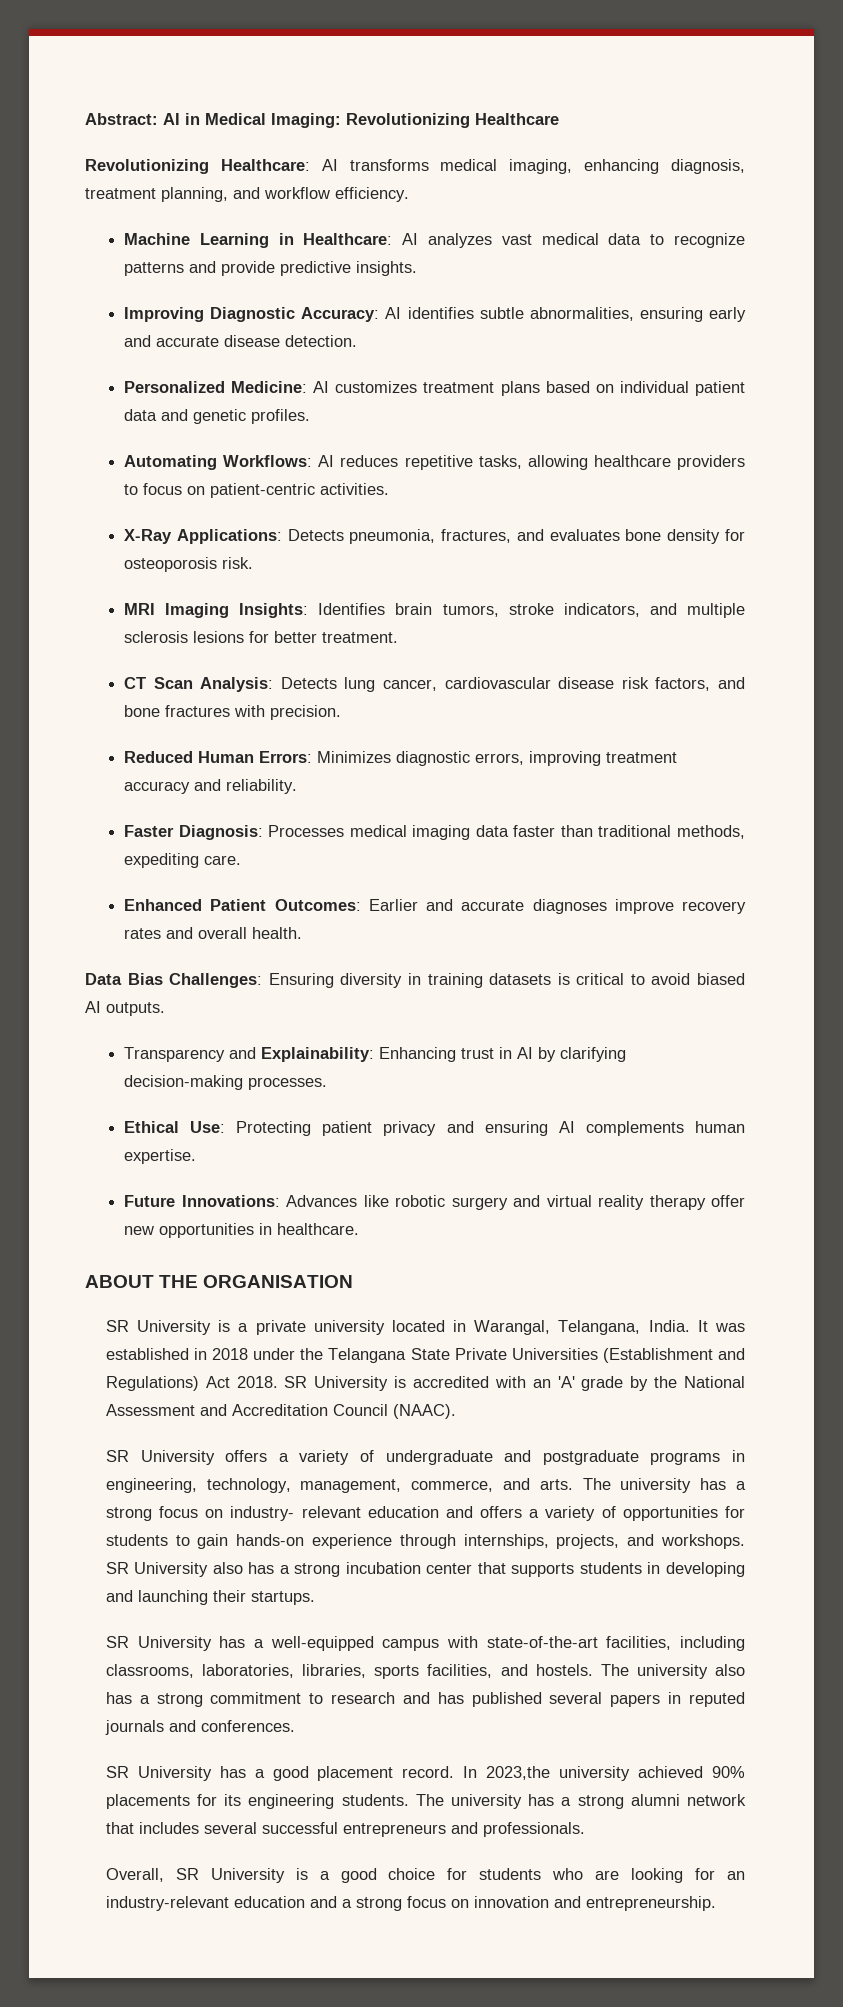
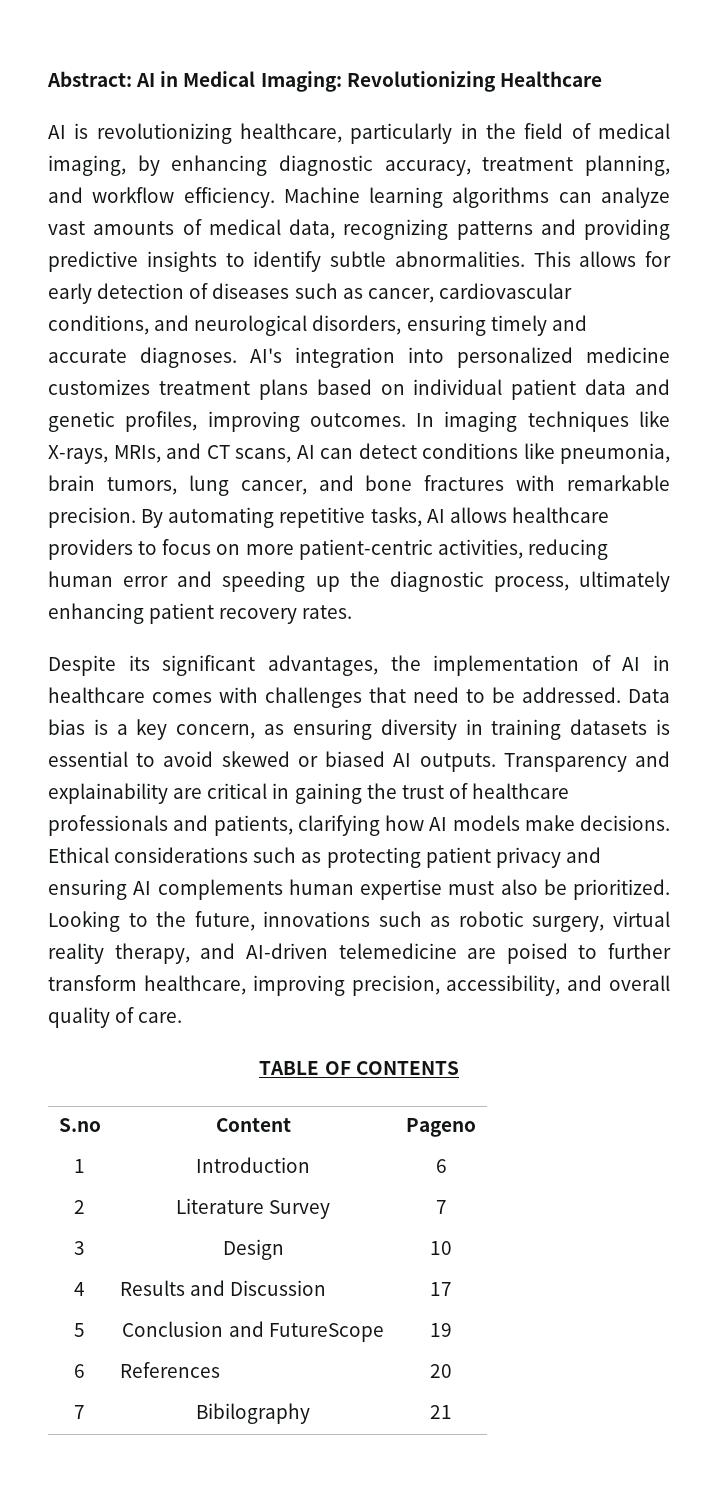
[85,159,745,174] Revolutionizing Healthcare: AI transforms medical imaging, enhancing diagnosis, -> [48,123,670,144] [48,155,471,176] AI is revolutionizing healthcare, particularly in the field of medical imaging, by enhancing diagnostic accuracy,
[124,233,745,248] [124,261,418,276] [124,307,746,322] [124,335,358,347] [124,381,330,393] // Machine Learning in Healthcare: AI analyzes vast medical data to recognize patterns and provide predictive insights. // Improving Diagnostic Accuracy: AI identifies subtle abnormalities, ensuring early and accurate disease detection. // Personalized Medicine: AI -> [283,187,671,208] [48,219,670,240] [48,251,671,272] [48,283,572,304] [48,315,587,336] [48,347,670,368] Machine learning algorithms can analyze vast amounts of medical data, recognizing patterns and providing predictive insights to identify subtle abnormalities. This allows for early detection of diseases such as cancer, cardiovascular conditions, and neurological disorders, ensuring timely and accurate diagnoses. AI's integration into personalized medicine
[251,409,311,424] [124,455,588,470] profiles. // Automating Workflows: AI reduces repetitive tasks, allowing -> [125,411,670,432] [48,443,670,464] [48,475,670,496] [48,507,507,528] profiles, improving outcomes. In imaging techniques like X-rays, MRIs, and CT scans, AI can detect conditions like pneumonia, brain tumors, lung cancer, and bone fractures with remarkable precision. By automating repetitive tasks, AI allows
[210,483,390,498] [124,529,745,544] [124,557,254,572] [124,603,745,618] [124,631,399,643] [124,677,746,692] [124,705,342,720] [124,751,678,766] [124,779,298,794] [124,825,745,840] [124,853,242,868] [124,899,746,914] [124,927,303,939] [85,973,334,988] patient-centric activities. // X-Ray Applications: Detects pneumonia, fractures, and evaluates bone density for osteoporosis risk. // MRI Imaging Insights: Identifies brain tumors, stroke indicators, and multiple sclerosis lesions for better treatment. // CT Scan Analysis: Detects lung cancer, cardiovascular disease risk factors, and bone fractures with precision. // Reduced Human Errors: Minimizes diagnostic errors, improving treatment accuracy and reliability. // Faster Diagnosis: Processes medical imaging data faster than traditional methods, expediting care. // Enhanced Patient Outcomes: Earlier and accurate diagnoses improve recovery rates and overall health. // Data Bias Challenges: Ensuring -> [245,539,608,560] [48,571,670,592] [48,603,353,624] [48,655,670,676] [48,687,670,708] [48,719,372,740] more patient-centric activities, reducing human error and speeding up the diagnostic process, ultimately enhancing patient recovery rates. // Despite its significant advantages, the implementation of AI in healthcare comes with challenges that need to be addressed. Data bias is a key concern, as ensuring
[576,973,625,985] critical -> [48,751,128,767] essential
(691, 979) none -> [221,751,318,767] skewed or
(165, 1009) // -> (496, 762) none
[261,1047,627,1062] [124,1075,328,1090] [124,1121,312,1136] Explainability: Enhancing trust in AI by clarifying decision-making processes. // Ethical Use: Protecting -> [48,783,570,804] [48,815,670,836] [48,847,421,868] explainability are critical in gaining the trust of healthcare professionals and patients, clarifying how AI models make decisions. Ethical considerations such as protecting
[124,1149,197,1164] [124,1195,745,1210] [124,1223,360,1238] [85,1275,354,1288] [105,1320,745,1335] [105,1348,745,1363] [105,1376,745,1391] [105,1404,456,1419] [105,1450,745,1465] [105,1478,747,1493] [105,1506,745,1521] [105,1534,746,1549] [105,1562,745,1577] [105,1590,315,1605] [105,1636,745,1651] [105,1664,745,1679] [105,1692,746,1707] [104,1720,295,1735] [105,1766,745,1781] [105,1794,747,1809] [105,1822,585,1837] [105,1868,746,1883] [105,1896,716,1911] expertise. // Future Innovations: Advances like robotic surgery and virtual reality therapy offer new opportunities in healthcare. // ABOUT THE ORGANISATION // SR University is a private university located in Warangal, Telangana, India. It was established in 2018 under the Telangana State Private Universities (Establishment and Regulations) Act 2018. SR University is accredited with an 'A' grade by the National Assessment and Accreditation Council (NAAC). // SR University offers a variety of undergraduate and postgraduate programs in engineering, technology, management, commerce, and arts. The university has a strong focus on industry- relevant education and offers a variety of opportunities for students to gain hands-on experience through internships, projects, and workshops. SR University also has a strong incubation center that supports students in developing and launching their startups. // SR University has a well-equipped campus with state-of-the-art facilities, including classrooms, laboratories, libraries, sports facilities, and hostels. The university also has a strong commitment to research and has published several papers in reputed journals and conferences. // SR University has a good placement record. In 2023,the university achieved 90% placements for its engineering students. The university has a strong alumni network that includes several successful entrepreneurs and professionals. // Overall, SR University is a good choice for students who are looking for an industry-relevant education and a strong focus on innovation and entrepreneurship. -> [360,879,670,900] [48,911,670,932] [48,943,671,964] [48,975,670,996] [48,1007,183,1028] [259,1061,459,1075] [58,1118,101,1132] [215,1118,291,1132] [406,1118,476,1137] [74,1159,85,1173] [196,1157,310,1173] [435,1159,447,1173] [74,1200,85,1214] [175,1198,331,1219] [435,1200,447,1214] [74,1241,85,1255] [222,1239,284,1260] [430,1241,452,1255] [74,1282,85,1296] [119,1280,327,1296] [430,1282,452,1296] [74,1323,85,1337] [122,1321,384,1342] [430,1323,452,1337] [74,1364,85,1378] [119,1362,220,1378] [430,1364,452,1378] [74,1405,85,1419] [196,1403,310,1424] [430,1405,452,1419] expertise must also be prioritized. Looking to the future, innovations such as robotic surgery, virtual reality therapy, and AI-driven telemedicine are poised to further transform healthcare, improving precision, accessibility, and overall quality of care. // TABLE OF CONTENTS // S.no | Content | Pageno // 1 | Introduction | 6 // 2 | Literature Survey | 7 // 3 | Design | 10 // 4 | Results and Discussion | 17 // 5 | Conclusion and FutureScope | 19 // 6 | References | 20 // 7 | Bibilography | 21

